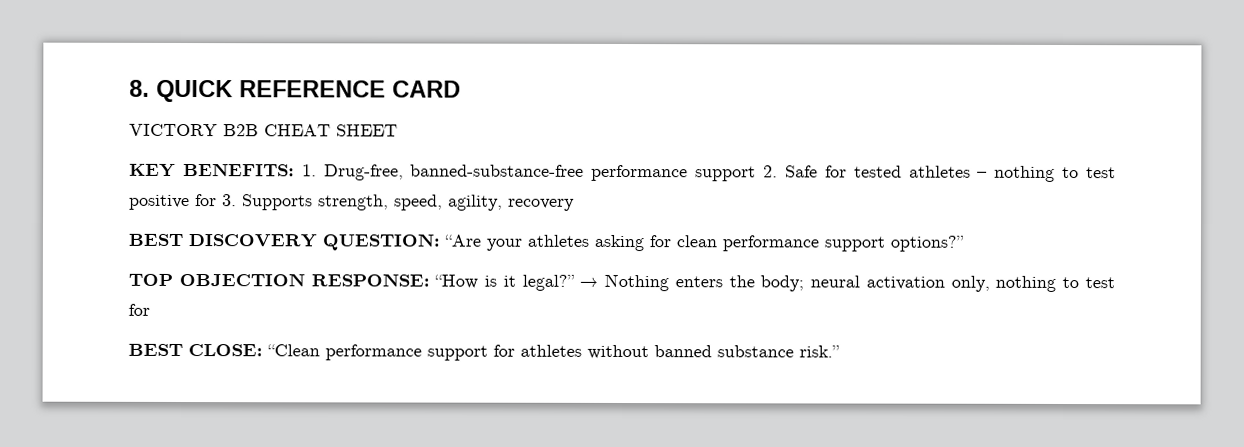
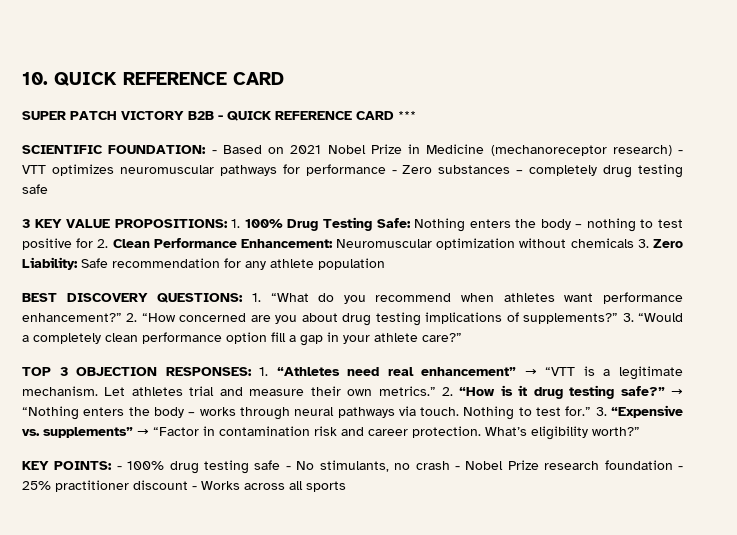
[129,79,150,97] 8. -> [22,72,48,85] 10.
[129,123,398,137] [129,163,971,182] VICTORY B2B CHEAT SHEET // KEY BENEFITS: 1. Drug-free, banned-substance-free performance support 2. Safe for tested athletes -> [22,111,416,121] [22,144,683,156] [22,164,683,178] [22,184,48,194] [22,217,571,232] SUPER PATCH VICTORY B2B - QUICK REFERENCE CARD *** // SCIENTIFIC FOUNDATION: - Based on 2021 Nobel Prize in Medicine (mechanoreceptor research) - VTT optimizes neuromuscular pathways for performance - Zero substances – completely drug testing safe // 3 KEY VALUE PROPOSITIONS: 1. 100% Drug Testing Safe: Nothing enters the body
[222,194,575,211] [128,233,964,252] [128,272,1115,292] [128,303,150,316] [128,343,840,361] 3. Supports strength, speed, agility, recovery // BEST DISCOVERY QUESTION: “Are your athletes asking for clean performance support options?” // TOP OBJECTION RESPONSE: “How is it legal?” → Nothing enters the body; neural activation only, nothing to test for // BEST CLOSE: “Clean performance support for athletes without banned substance risk.” -> [97,238,683,250] [22,257,385,270] [22,292,683,304] [22,312,683,326] [22,332,462,346] [22,366,684,380] [22,385,683,399] [22,405,683,420] [22,426,640,440] [22,460,684,474] [22,480,346,492] 2. Clean Performance Enhancement: Neuromuscular optimization without chemicals 3. Zero Liability: Safe recommendation for any athlete population // BEST DISCOVERY QUESTIONS: 1. “What do you recommend when athletes want performance enhancement?” 2. “How concerned are you about drug testing implications of supplements?” 3. “Would a completely clean performance option fill a gap in your athlete care?” // TOP 3 OBJECTION RESPONSES: 1. “Athletes need real enhancement” → “VTT is a legitimate mechanism. Let athletes trial and measure their own metrics.” 2. “How is it drug testing safe?” → “Nothing enters the body – works through neural pathways via touch. Nothing to test for.” 3. “Expensive vs. supplements” → “Factor in contamination risk and career protection. What’s eligibility worth?” // KEY POINTS: - 100% drug testing safe - No stimulants, no crash - Nobel Prize research foundation - 25% practitioner discount - Works across all sports

